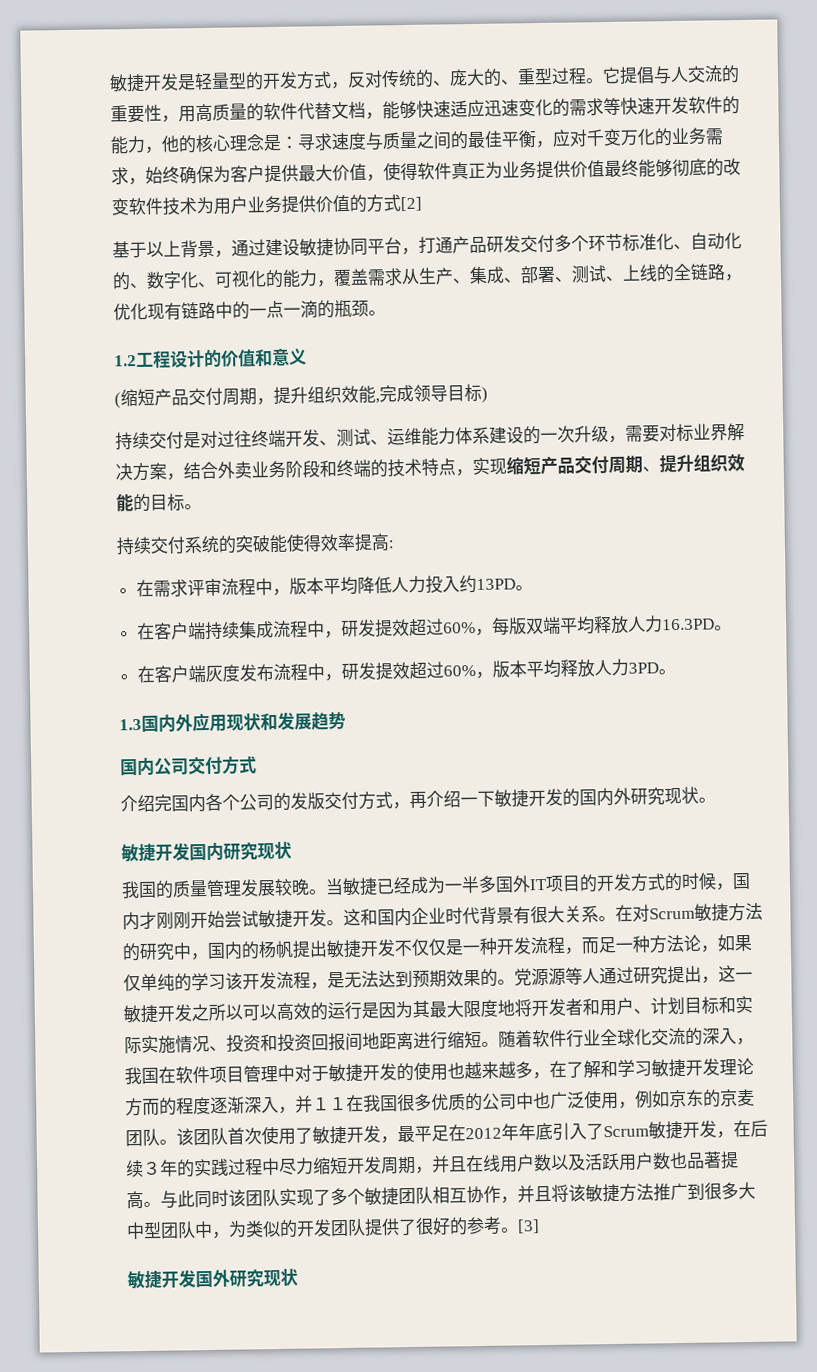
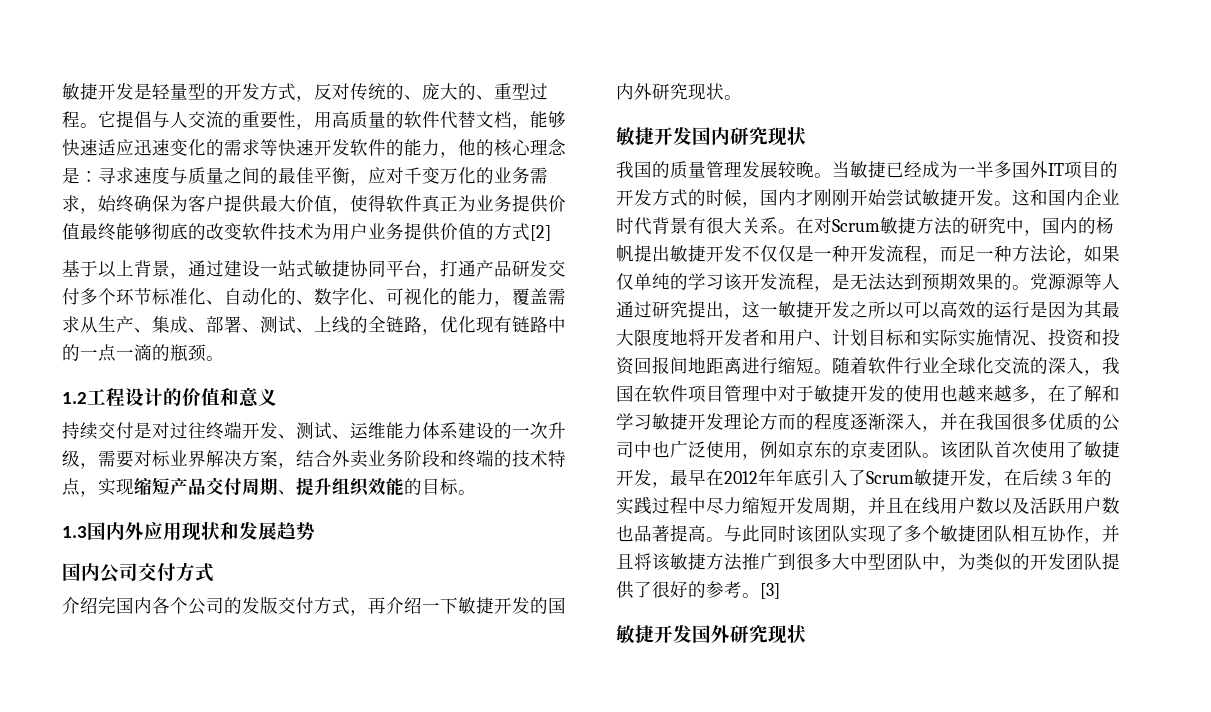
(300, 247) none -> [260,260,314,278] 一站式
[114,383,488,409] // (缩短产品交付周期，提升组织效能,完成领导目标) -> (277, 397) none
[116,533,394,556] [135,574,533,598] [136,615,732,641] [136,658,676,684] // 持续交付系统的突破能使得效率提高: // 在需求评审流程中，版本平均降低人力投入约13PD。 // 在客户端持续集成流程中，研发提效超过60%，每版双端平均释放人力16.3PD。 // 在客户端灰度发布流程中，研发提效超过60%，版本平均释放人力3PD。 -> (476, 492) none
[312,1096,347,1111] １１ -> (958, 421) none
[414,1125,449,1142] 平足 -> [688,469,706,486] 早

